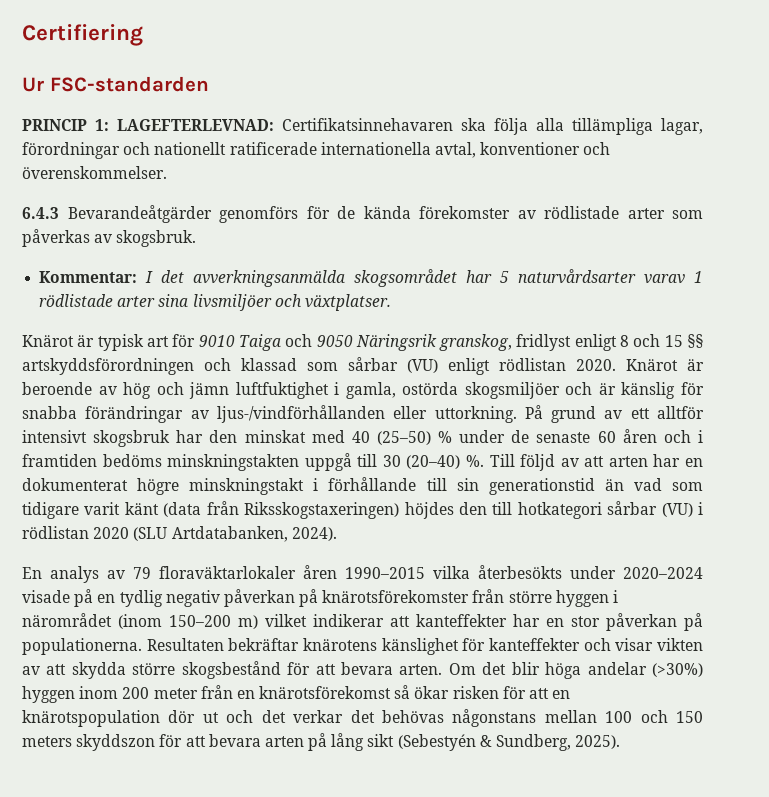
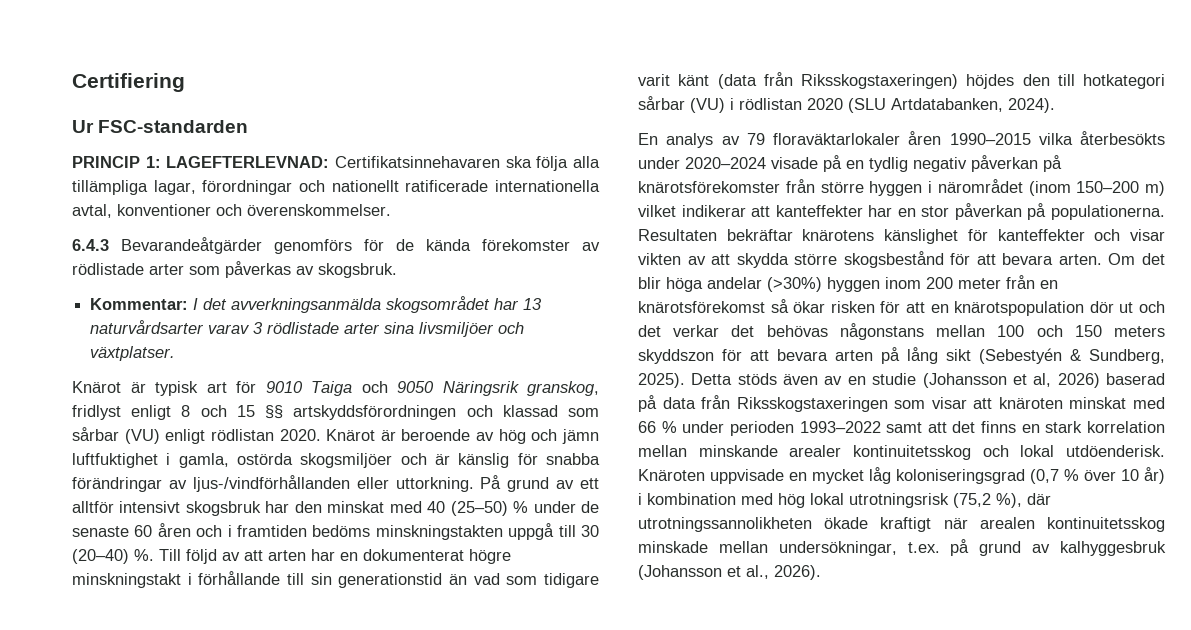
[500,271,510,283] 5 -> [523,298,543,310] 13
[694,271,703,283] 1 -> [253,322,264,334] 3
(621, 742) none -> [691,373,1165,388] [638,395,1165,412] [638,421,1165,436] [638,445,1165,460] [638,467,1165,484] [638,493,1051,508] [638,517,1165,532] [638,539,1166,556] [638,565,821,580] Detta stöds även av en studie (Johansson et al, 2026) baserad på data från Riksskogstaxeringen som visar att knäroten minskat med 66 % under perioden 1993–2022 samt att det finns en stark korrelation mellan minskande arealer kontinuitetsskog och lokal utdöenderisk. Knäroten uppvisade en mycket låg koloniseringsgrad (0,7 % över 10 år) i kombination med hög lokal utrotningsrisk (75,2 %), där utrotningssannolikheten ökade kraftigt när arealen kontinuitetsskog minskade mellan undersökningar, t.ex. på grund av kalhyggesbruk (Johansson et al., 2026).

